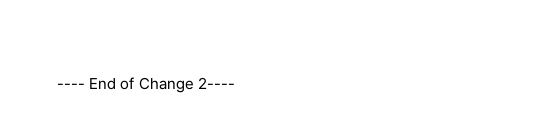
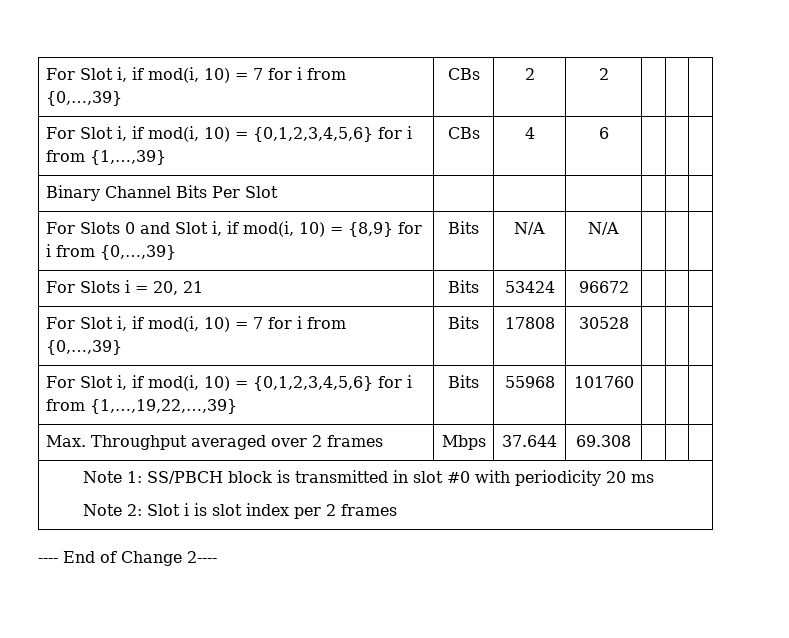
(57, 86) none -> [45,67,346,83] [45,91,122,106] [447,68,480,80] [524,68,535,80] [598,68,609,80] [45,126,412,142] [45,150,166,165] [447,127,480,139] [524,127,535,139] [598,127,609,139] [45,185,278,201] [45,221,422,237] [45,244,176,260] [448,221,479,234] [514,222,545,235] [588,222,619,235] [45,280,203,295] [448,280,479,293] [504,281,555,293] [578,281,629,293] [45,316,346,332] [45,340,122,355] [448,316,479,329] [504,317,555,329] [578,317,629,329] [45,375,412,391] [45,399,237,414] [448,375,479,388] [504,376,555,388] [573,376,634,388] [45,435,383,450] [441,435,486,450] [502,435,557,447] [576,435,631,447] [83,470,655,486] [83,503,398,519] For Slot i, if mod(i, 10) = 7 for i from {0,…,39} | CBs | 2 | 2 | | | // For Slot i, if mod(i, 10) = {0,1,2,3,4,5,6} for i from {1,…,39} | CBs | 4 | 6 | | | // Binary Channel Bits Per Slot | | | | | | // For Slots 0 and Slot i, if mod(i, 10) = {8,9} for i from {0,…,39} | Bits | N/A | N/A | | | // For Slots i = 20, 21 | Bits | 53424 | 96672 | | | // For Slot i, if mod(i, 10) = 7 for i from {0,…,39} | Bits | 17808 | 30528 | | | // For Slot i, if mod(i, 10) = {0,1,2,3,4,5,6} for i from {1,…,19,22,…,39} | Bits | 55968 | 101760 | | | // Max. Throughput averaged over 2 frames | Mbps | 37.644 | 69.308 | | | // Note 1: SS/PBCH block is transmitted in slot #0 with periodicity 20 ms // Note 2: Slot i is slot index per 2 frames //

